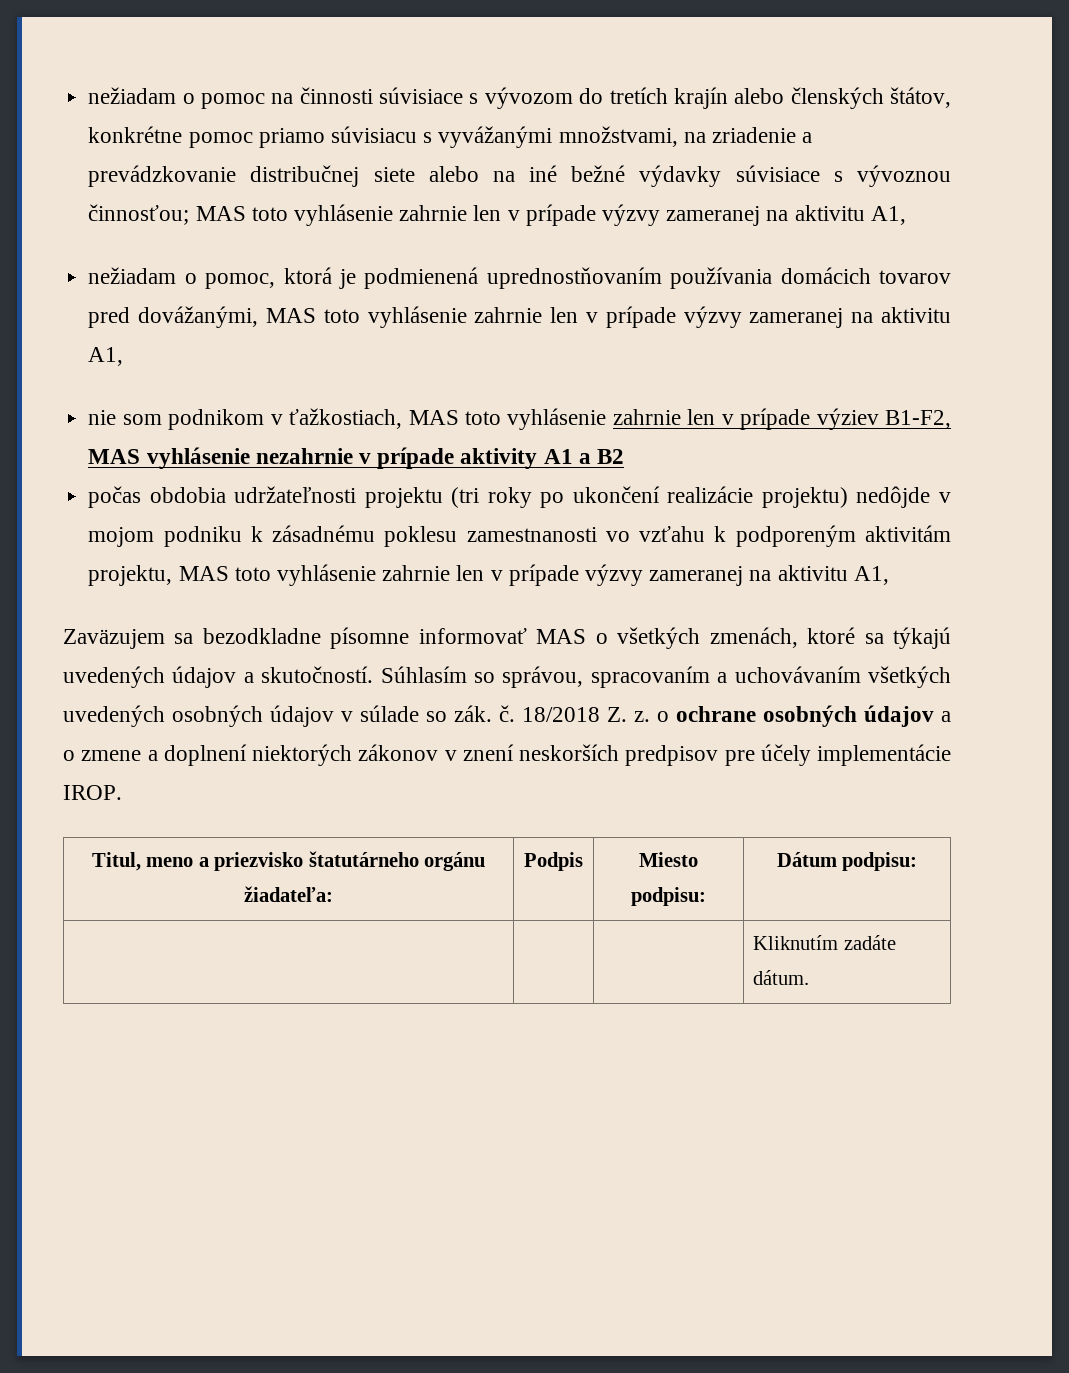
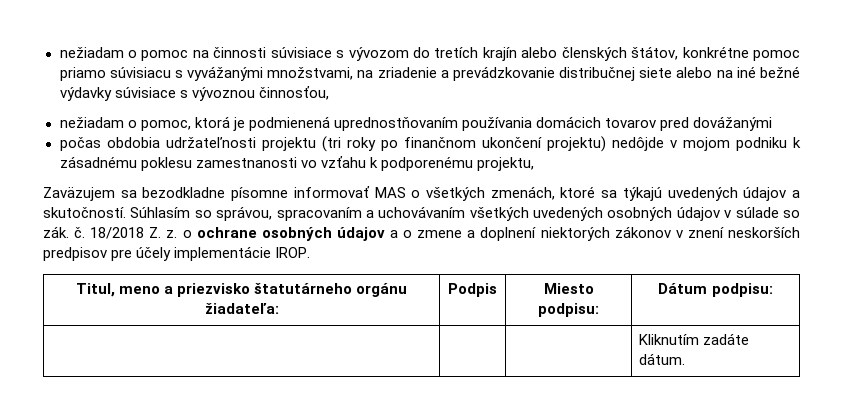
[88,204,906,226] činnosťou; MAS toto vyhlásenie zahrnie len v prípade výzvy zameranej na aktivitu A1, -> [258,86,329,100] činnosťou,
[138,306,951,328] [88,347,124,366] [88,408,951,430] [88,447,624,469] dovážanými, MAS toto vyhlásenie zahrnie len v prípade výzvy zameranej na aktivitu A1, // nie som podnikom v ťažkostiach, MAS toto vyhlásenie zahrnie len v prípade výziev B1-F2, MAS vyhlásenie nezahrnie v prípade aktivity A1 a B2 -> [693,116,773,131] dovážanými
[572,486,754,503] ukončení realizácie -> [403,137,542,148] finančnom ukončení
[735,525,951,547] podporeným aktivitám -> [380,156,473,171] podporenému
[178,564,889,586] MAS toto vyhlásenie zahrnie len v prípade výzvy zameranej na aktivitu A1, -> (534, 164) none

